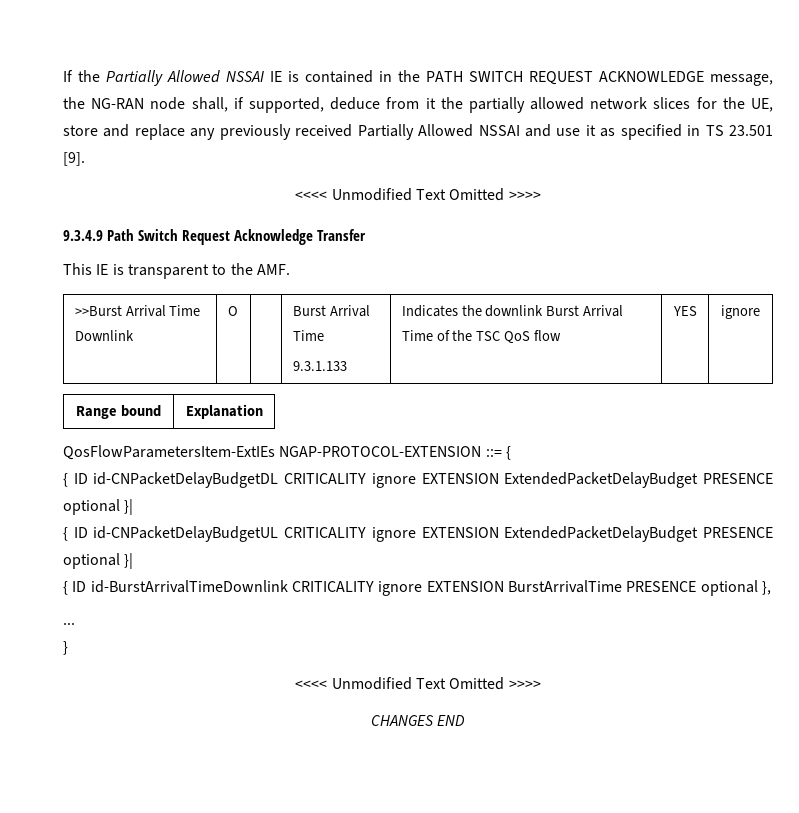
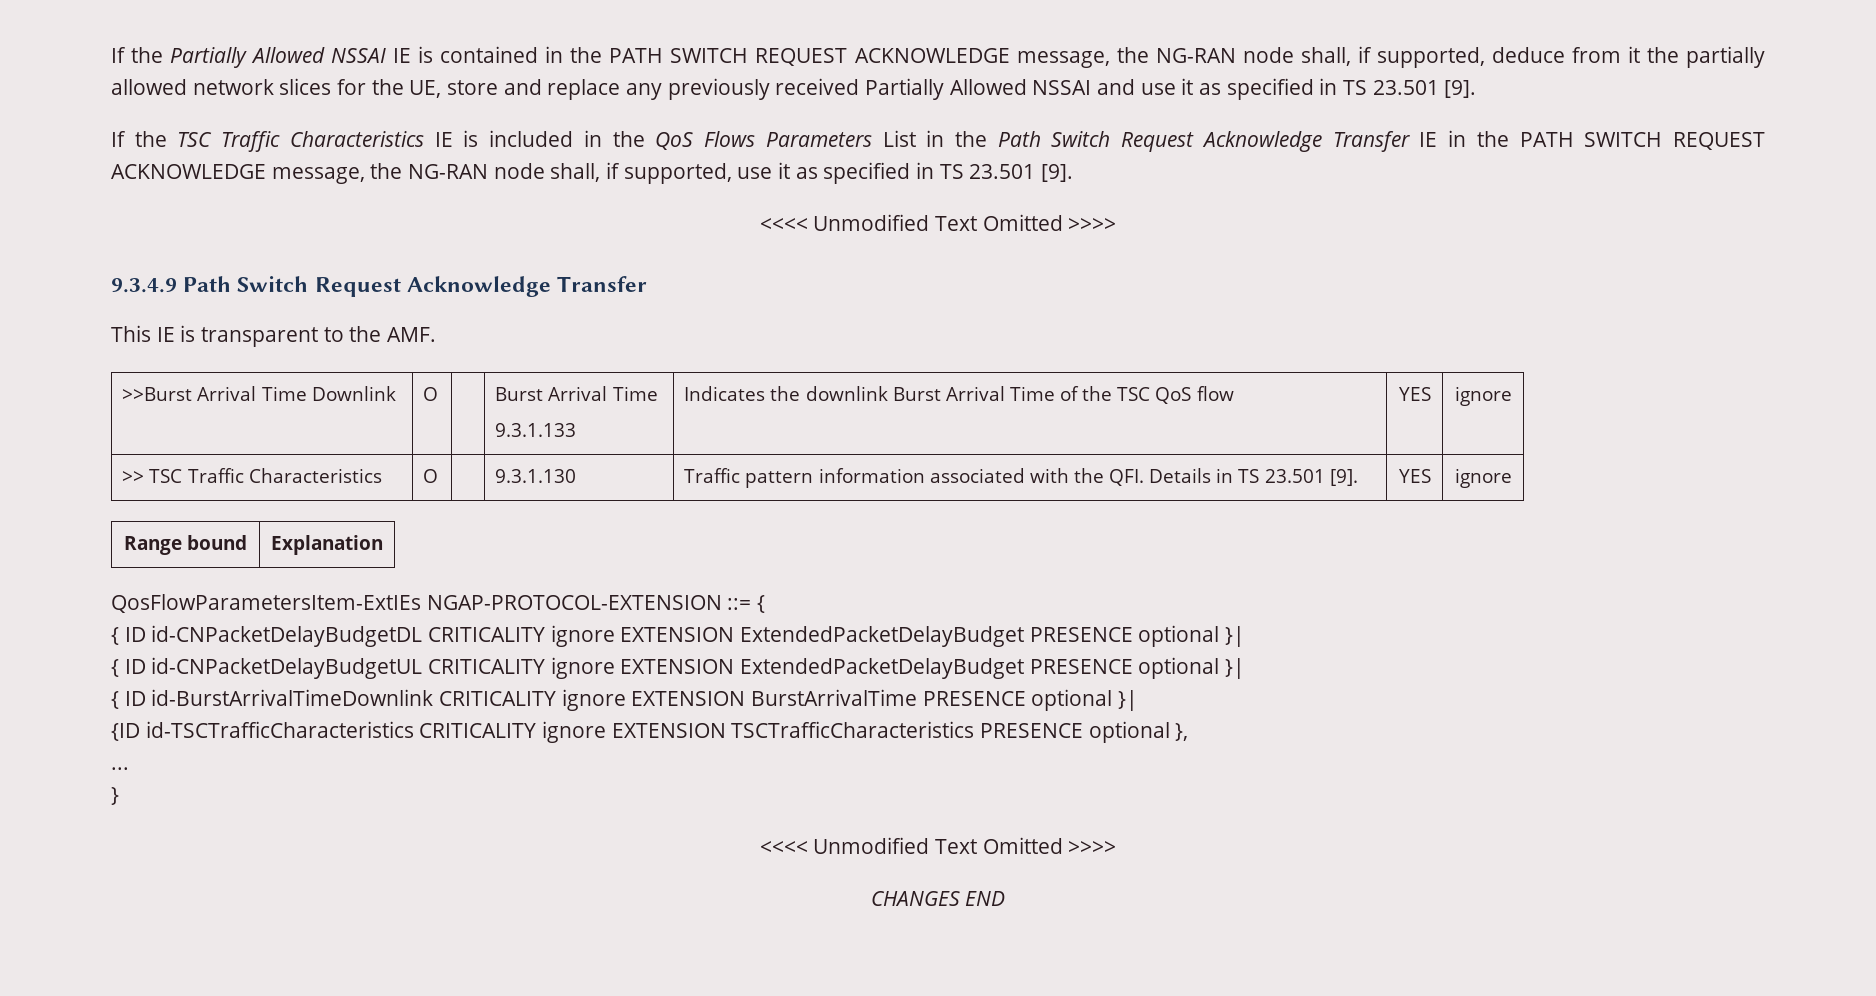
(85, 159) none -> [111,130,1766,152] [111,162,1074,184] // If the TSC Traffic Characteristics IE is included in the QoS Flows Parameters List in the Path Switch Request Acknowledge Transfer IE in the PATH SWITCH REQUEST ACKNOWLEDGE message, the NG-RAN node shall, if supported, use it as specified in TS 23.501 [9].
(760, 312) none -> [122,468,382,483] [423,469,439,483] [495,469,577,483] [684,468,1358,488] [1398,469,1431,483] [1454,468,1512,488] // >> TSC Traffic Characteristics | O | | 9.3.1.130 | Traffic pattern information associated with the QFI. Details in TS 23.501 [9]. | YES | ignore
(758, 588) none -> [1118,690,1139,711] [111,721,1170,743] }| // {ID id-TSCTrafficCharacteristics CRITICALITY ignore EXTENSION TSCTrafficCharacteristics PRESENCE optional

